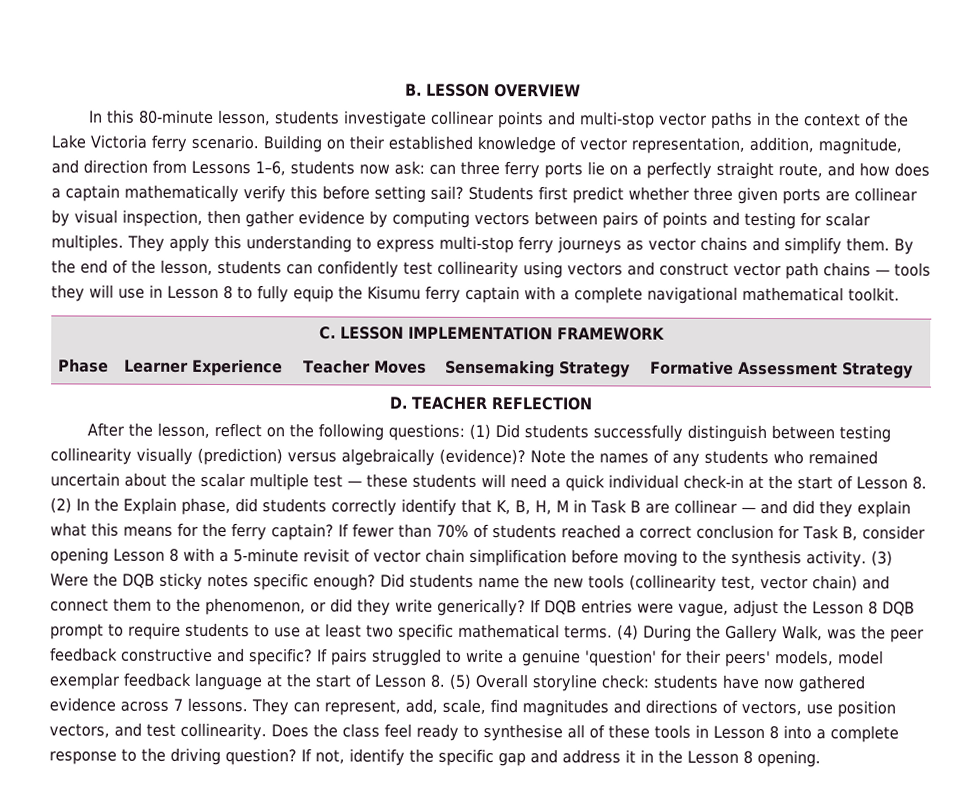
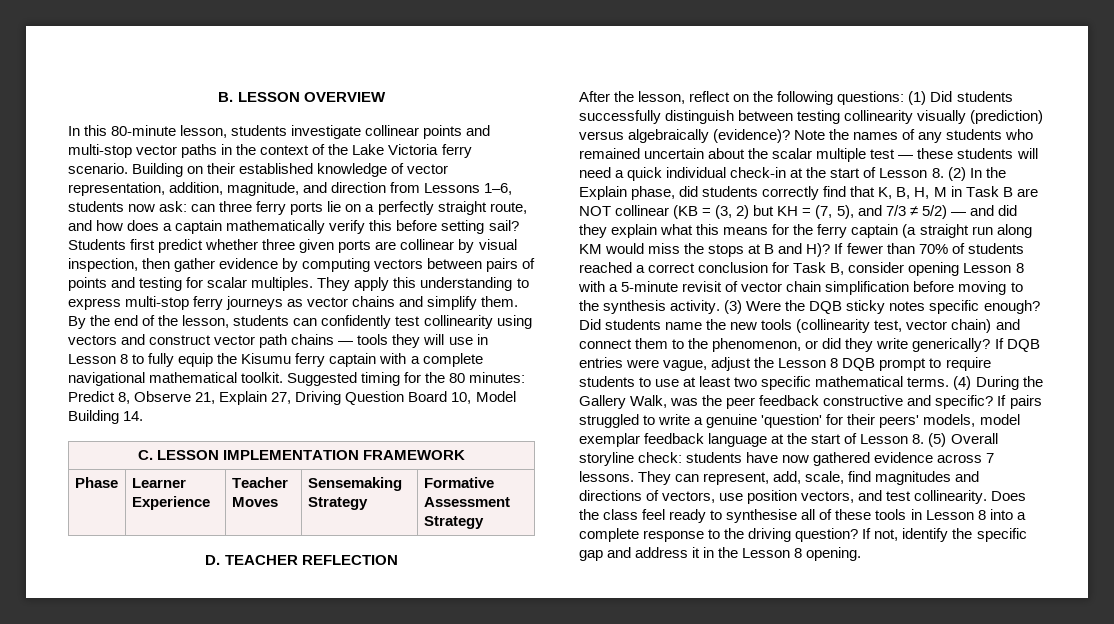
(900, 294) none -> [287,372,526,386] [68,391,516,405] [68,410,144,424] Suggested timing for the 80 minutes: Predict 8, Observe 21, Explain 27, Driving Question Board 10, Model Building 14.
[401,498,457,516] identify -> [823,186,847,197] find
[673,499,737,514] collinear -> [579,205,947,219] NOT collinear (KB = (3, 2) but KH = (7, 5), and 7/3 ≠ 5/2)
[271,523,334,541] captain? -> [851,224,1032,238] [579,243,831,257] captain (a straight run along KM would miss the stops at B and H)?

